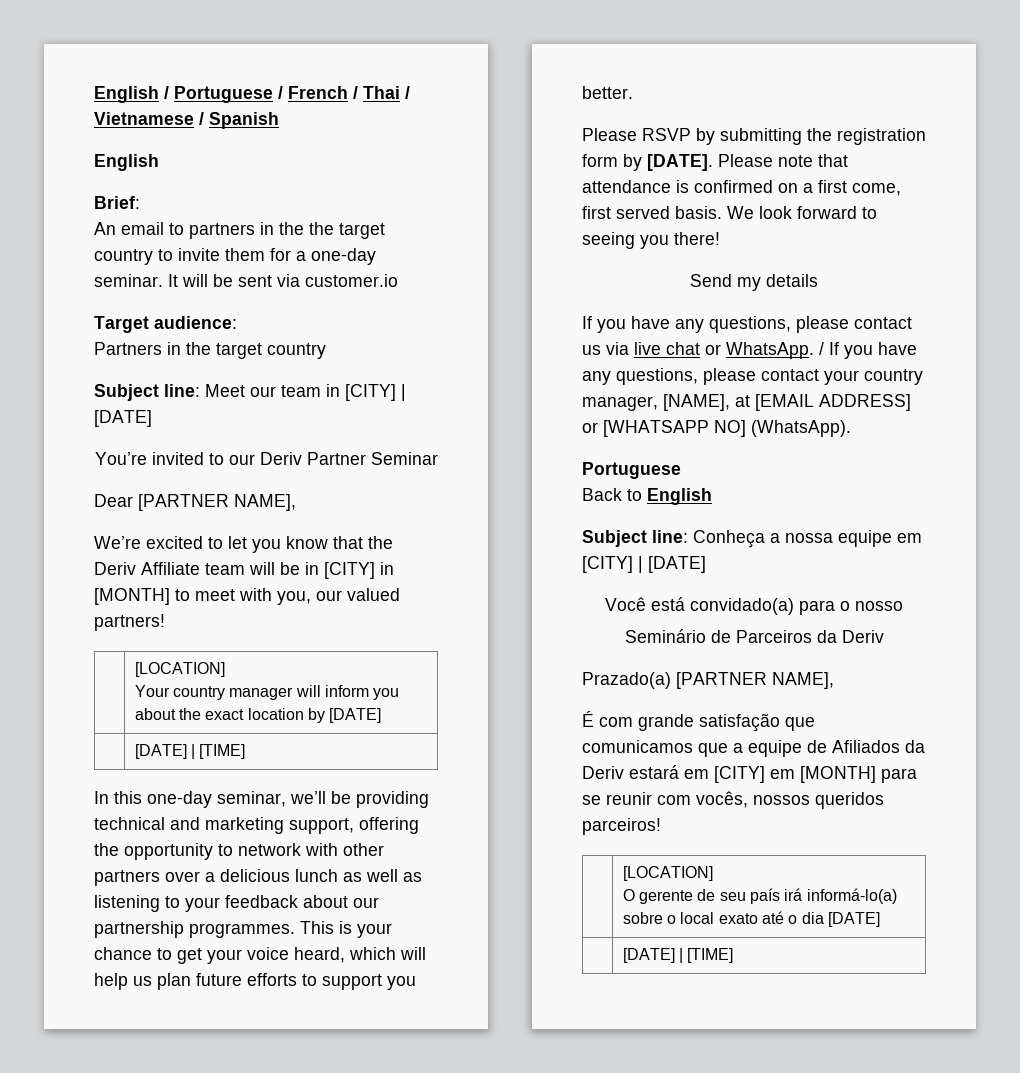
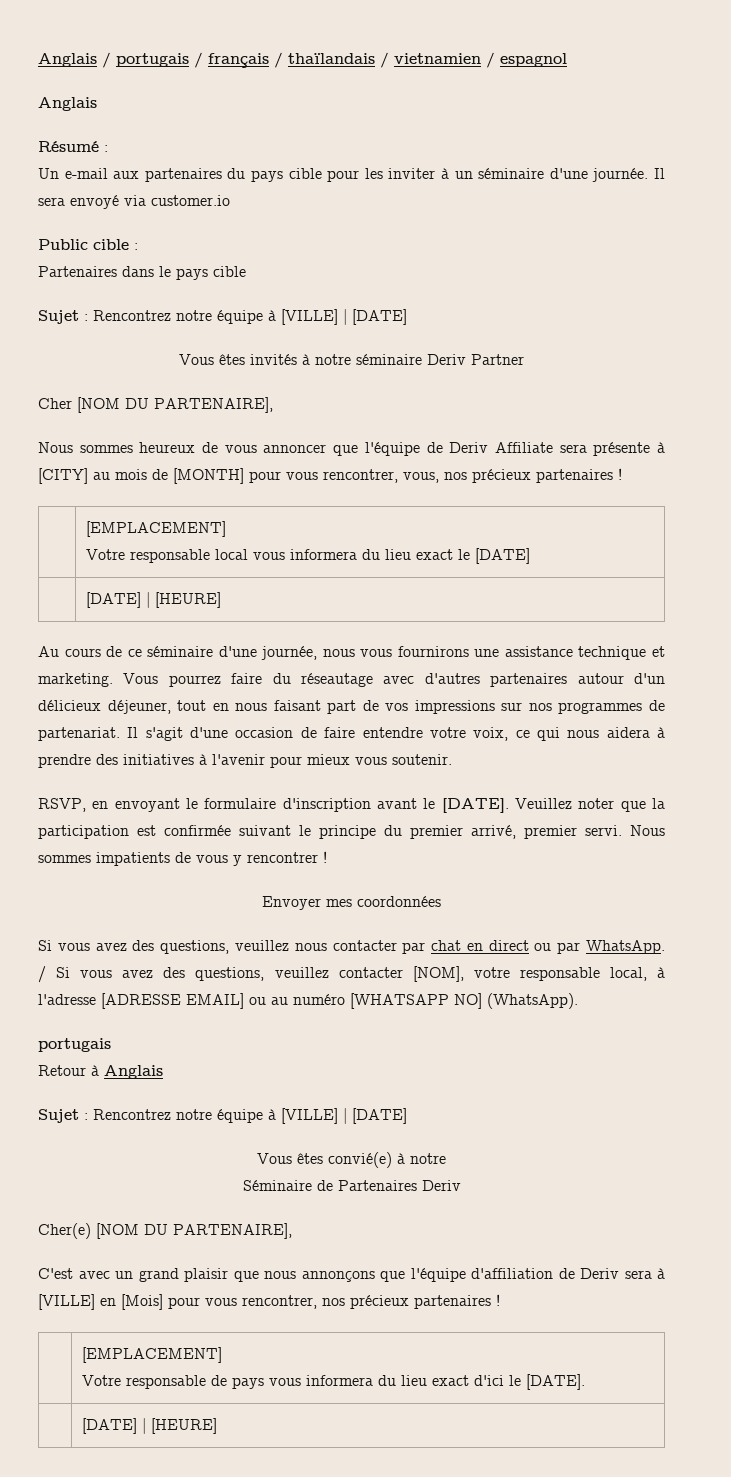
[94,86,410,103] [94,112,279,129] [94,154,159,171] [94,196,140,209] [94,222,385,239] [94,248,376,265] [94,274,398,287] [94,316,237,333] [94,342,326,359] [94,384,406,401] [94,410,152,427] [94,452,438,465] [94,494,296,511] [94,536,393,553] [94,562,394,579] [94,588,400,605] [94,614,165,631] [134,662,225,677] [134,685,400,700] [134,708,382,723] [134,744,246,759] [94,791,429,808] [94,817,419,834] [94,843,384,860] [94,869,422,886] [94,895,379,912] [94,921,392,938] [94,947,426,964] [94,973,416,990] [582,86,633,99] [582,128,926,145] [582,154,848,171] [582,180,901,196] [582,206,877,219] [582,232,720,249] [690,274,818,291] [582,316,912,333] [582,342,917,359] [582,368,923,385] [582,394,911,411] [582,420,851,437] [582,462,681,479] [582,488,712,505] [582,530,922,548] [582,556,706,573] [605,597,903,615] [624,629,884,643] [582,672,834,689] [582,711,815,732] [582,740,925,757] [582,765,917,783] [582,791,884,809] [582,818,661,835] [622,866,713,881] [622,888,897,904] [622,911,880,927] [622,948,734,963] English / Portuguese / French / Thai / Vietnamese / Spanish // English // Brief: // An email to partners in the the target country to invite them for a one-day seminar. It will be sent via customer.io // Target audience: // Partners in the target country // Subject line: Meet our team in [CITY] | [DATE] // You’re invited to our Deriv Partner Seminar // Dear [PARTNER NAME], // We’re excited to let you know that the Deriv Affiliate team will be in [CITY] in [MONTH] to meet with you, our valued partners! // | [LOCATION] // Your country manager will inform you about the exact location by [DATE] // | [DATE] | [TIME] // In this one-day seminar, we’ll be providing technical and marketing support, offering the opportunity to network with other partners over a delicious lunch as well as listening to your feedback about our partnership programmes. This is your chance to get your voice heard, which will help us plan future efforts to support you better. // Please RSVP by submitting the registration form by [DATE]. Please note that attendance is confirmed on a first come, first served basis. We look forward to seeing you there! // Send my details // If you have any questions, please contact us via live chat or WhatsApp. / If you have any questions, please contact your country manager, [NAME], at [EMAIL ADDRESS] or [WHATSAPP NO] (WhatsApp). // Portuguese // Back to English // Subject line: Conheça a nossa equipe em [CITY] | [DATE] // Você está convidado(a) para o nosso // Seminário de Parceiros da Deriv // Prazado(a) [PARTNER NAME], // É com grande satisfação que comunicamos que a equipe de Afiliados da Deriv estará em [CITY] em [MONTH] para se reunir com vocês, nossos queridos parceiros! // | [LOCATION] // O gerente de seu país irá informá-lo(a) sobre o local exato até o dia [DATE] // | [DATE] | [TIME] -> [38,52,567,68] [38,97,97,111] [38,141,108,152] [38,168,666,182] [38,195,230,209] [38,239,138,250] [38,266,246,280] [38,309,407,325] [179,354,524,365] [38,397,273,413] [38,442,666,456] [38,468,622,484] [86,521,227,537] [86,548,531,564] [86,592,222,608] [38,646,665,660] [38,673,665,687] [38,700,666,714] [38,727,665,741] [38,754,452,768] [38,798,666,813] [38,825,665,839] [38,851,327,866] [262,896,441,910] [38,940,665,954] [38,966,665,983] [38,993,578,1009] [38,1038,111,1052] [38,1065,163,1079] [38,1108,407,1124] [257,1152,446,1168] [242,1180,461,1191] [38,1223,292,1239] [38,1268,665,1282] [38,1294,500,1310] [82,1347,223,1363] [82,1374,586,1390] [82,1418,218,1434] Anglais / portugais / français / thaïlandais / vietnamien / espagnol // Anglais // Résumé : // Un e-mail aux partenaires du pays cible pour les inviter à un séminaire d'une journée. Il sera envoyé via customer.io // Public cible : // Partenaires dans le pays cible // Sujet : Rencontrez notre équipe à [VILLE] | [DATE] // Vous êtes invités à notre séminaire Deriv Partner // Cher [NOM DU PARTENAIRE], // Nous sommes heureux de vous annoncer que l'équipe de Deriv Affiliate sera présente à [CITY] au mois de [MONTH] pour vous rencontrer, vous, nos précieux partenaires ! // | [EMPLACEMENT] // Votre responsable local vous informera du lieu exact le [DATE] // | [DATE] | [HEURE] // Au cours de ce séminaire d'une journée, nous vous fournirons une assistance technique et marketing. Vous pourrez faire du réseautage avec d'autres partenaires autour d'un délicieux déjeuner, tout en nous faisant part de vos impressions sur nos programmes de partenariat. Il s'agit d'une occasion de faire entendre votre voix, ce qui nous aidera à prendre des initiatives à l'avenir pour mieux vous soutenir. // RSVP, en envoyant le formulaire d'inscription avant le [DATE]. Veuillez noter que la participation est confirmée suivant le principe du premier arrivé, premier servi. Nous sommes impatients de vous y rencontrer ! // Envoyer mes coordonnées // Si vous avez des questions, veuillez nous contacter par chat en direct ou par WhatsApp. / Si vous avez des questions, veuillez contacter [NOM], votre responsable local, à l'adresse [ADRESSE EMAIL] ou au numéro [WHATSAPP NO] (WhatsApp). // portugais // Retour à Anglais // Sujet : Rencontrez notre équipe à [VILLE] | [DATE] // Vous êtes convié(e) à notre // Séminaire de Partenaires Deriv // Cher(e) [NOM DU PARTENAIRE], // C'est avec un grand plaisir que nous annonçons que l'équipe d'affiliation de Deriv sera à [VILLE] en [Mois] pour vous rencontrer, nos précieux partenaires ! // | [EMPLACEMENT] // Votre responsable de pays vous informera du lieu exact d'ici le [DATE]. // | [DATE] | [HEURE]

